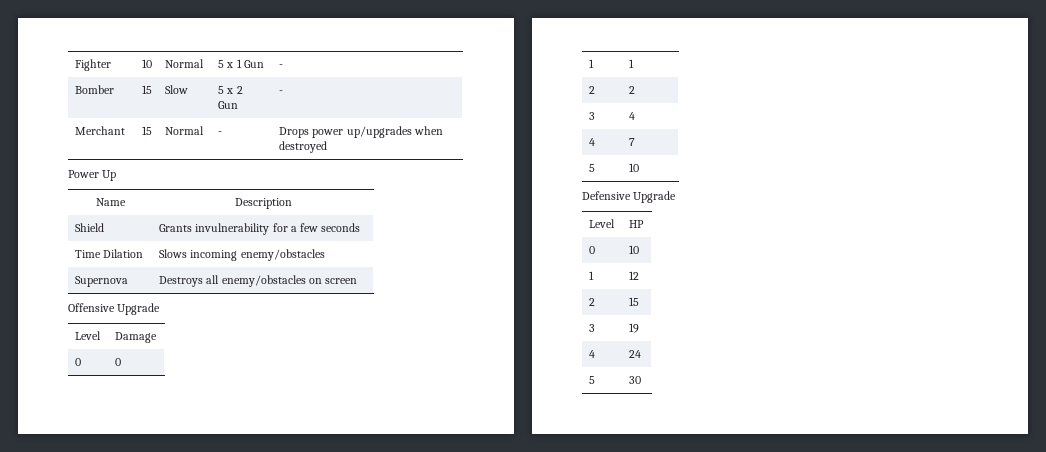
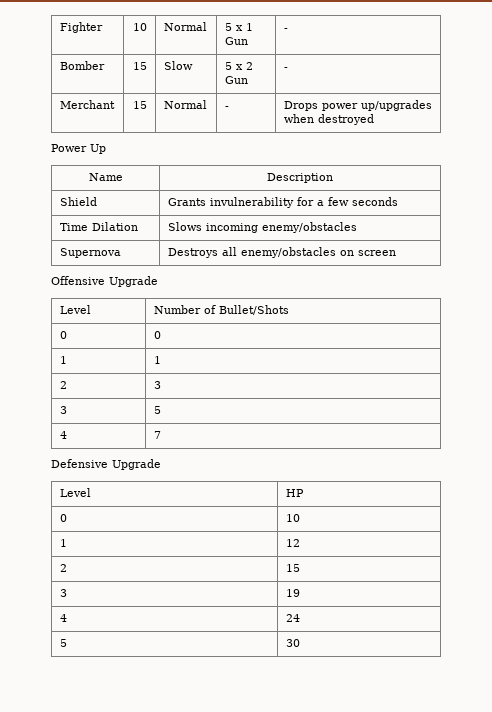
[115,332,158,343] Damage -> [153,305,289,315] Number of Bullet/Shots
[629,86,636,94] [589,112,596,120] [629,112,636,120] 2 // 3 | 4 -> [153,381,161,389] [59,406,67,414] [153,406,161,414] 3 // 3 | 5
[589,164,596,172] [629,163,640,172] // 5 | 10 -> (161, 435) none

